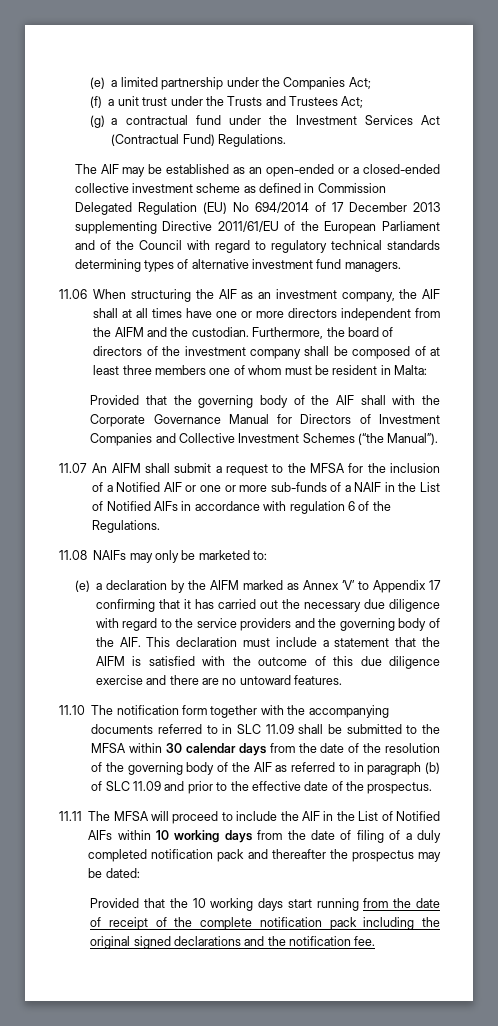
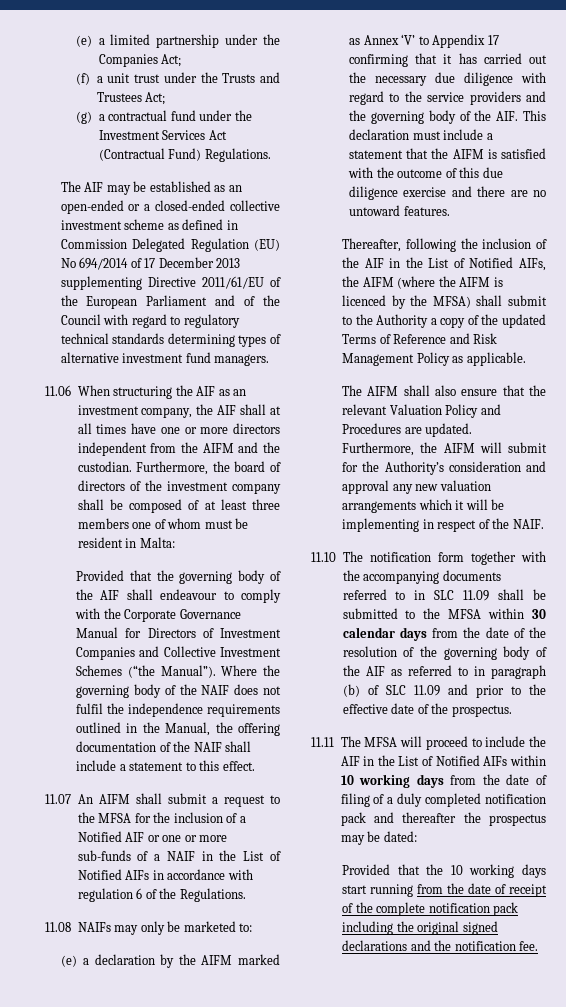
(386, 400) none -> [160,589,281,603] endeavour to comply
(439, 439) none -> [221,665,280,676] [76,684,281,698] [76,703,280,717] [76,722,280,736] [76,741,252,752] [76,760,255,771] Where the governing body of the NAIF does not fulfil the independence requirements outlined in the Manual, the offering documentation of the NAIF shall include a statement to this effect.
(343, 680) none -> [342,238,547,252] [342,257,546,271] [342,276,503,289] [342,295,547,309] [342,314,546,328] [342,333,498,344] [342,352,526,366] [342,385,546,396] [342,404,501,418] [342,423,473,437] [342,442,547,456] [342,461,546,475] [342,480,491,494] [342,499,505,513] [342,518,544,532] // Thereafter, following the inclusion of the AIF in the List of Notified AIFs, the AIFM (where the AIFM is licenced by the MFSA) shall submit to the Authority a copy of the updated Terms of Reference and Risk Management Policy as applicable. // The AIFM shall also ensure that the relevant Valuation Policy and Procedures are updated. Furthermore, the AIFM will submit for the Authority’s consideration and approval any new valuation arrangements which it will be implementing in respect of the NAIF.

